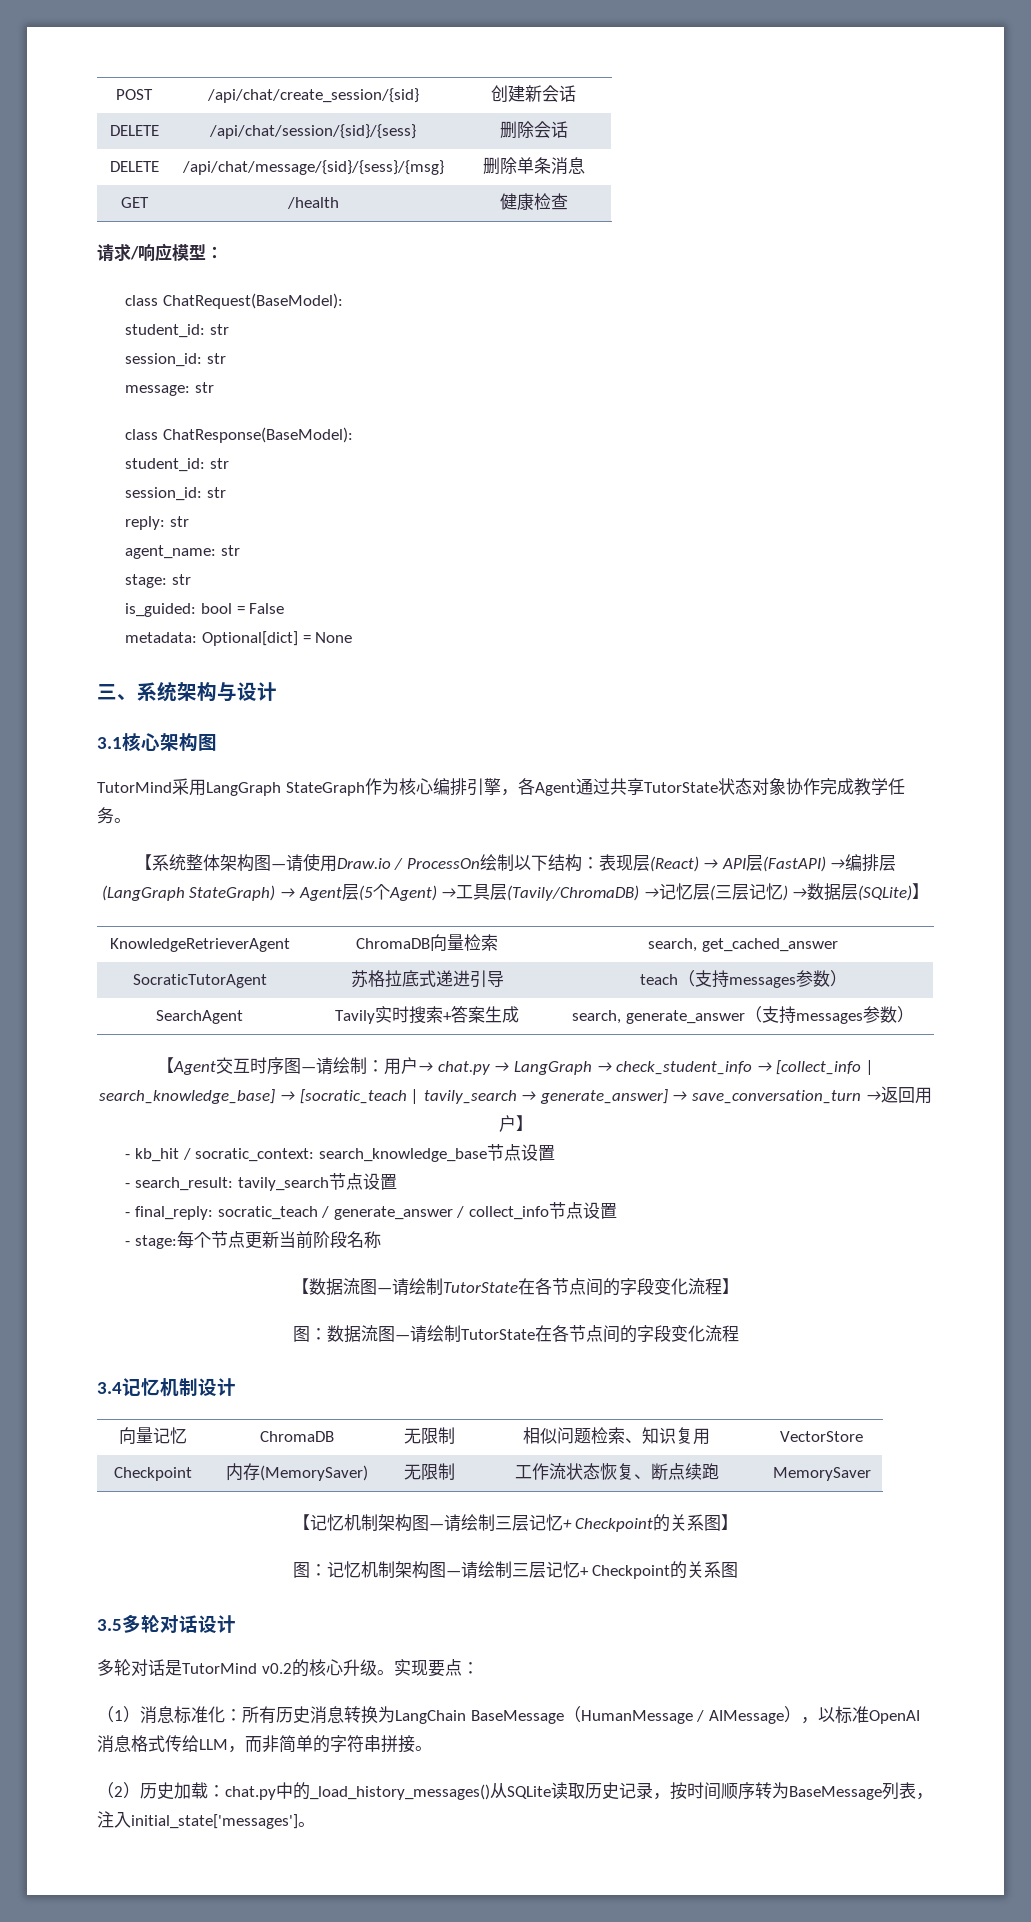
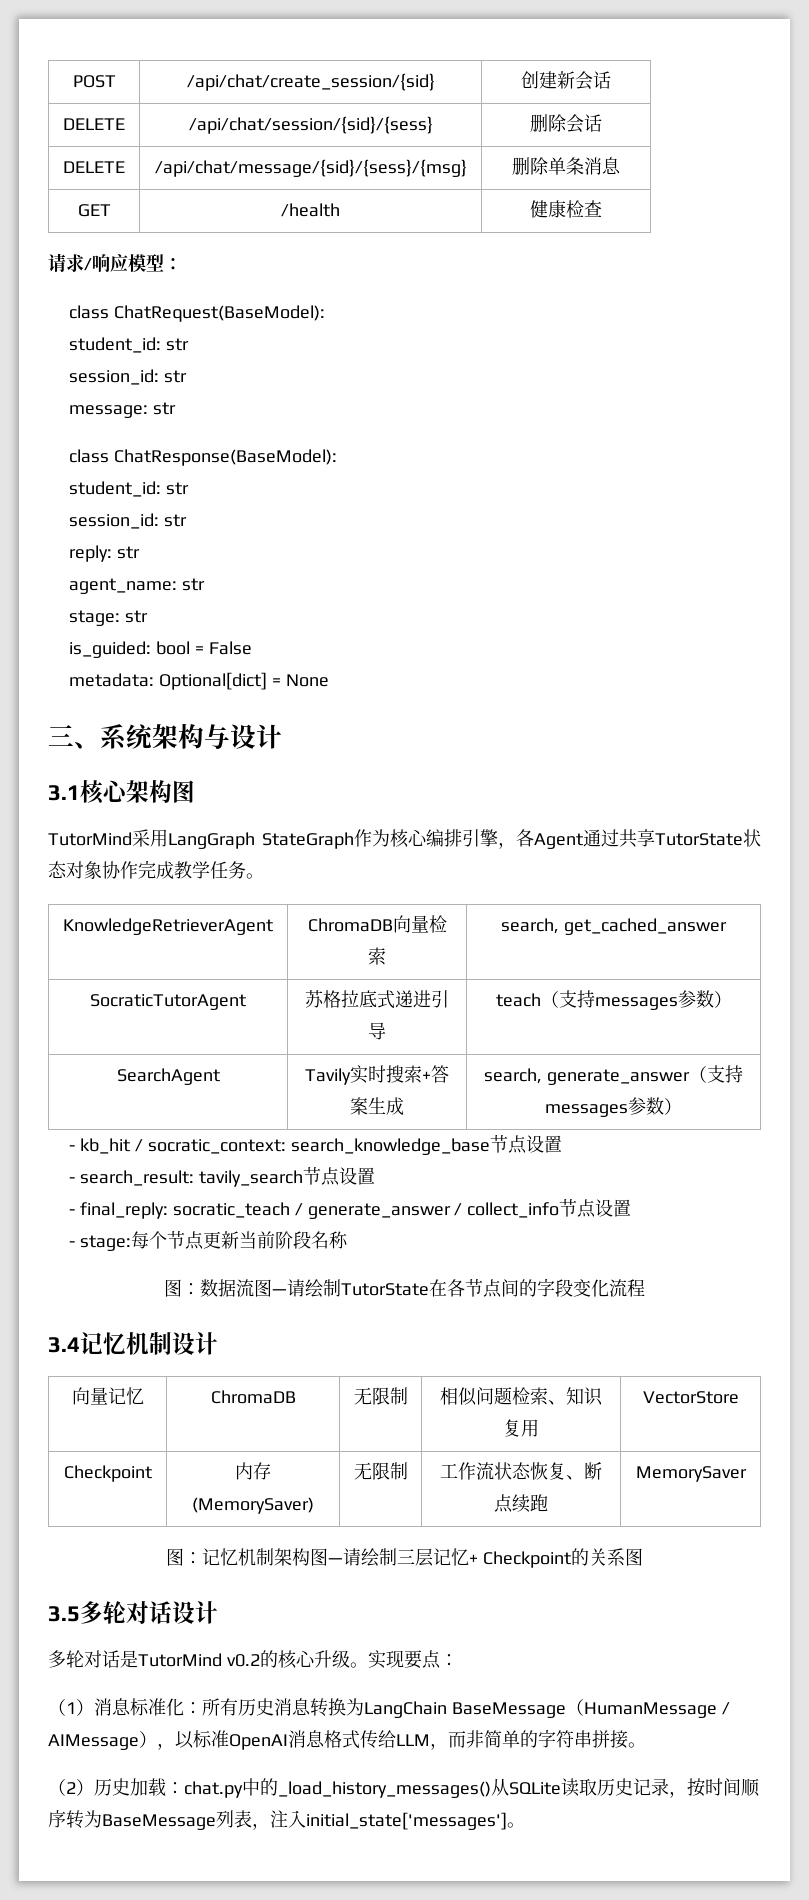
[134,853,897,872] [101,883,930,901] // 【系统整体架构图—请使用Draw.io / ProcessOn绘制以下结构：表现层(React) → API层(FastAPI) →编排层(LangGraph StateGraph) → Agent层(5个Agent) →工具层(Tavily/ChromaDB) →记忆层(三层记忆) →数据层(SQLite)】 -> (264, 876) none
[157,1057,874,1075] [99,1086,932,1104] [498,1115,533,1132] // 【Agent交互时序图—请绘制：用户→ chat.py → LangGraph → check_student_info → [collect_info | search_knowledge_base] → [socratic_teach | tavily_search → generate_answer] → save_conversation_turn →返回用户】 -> (682, 1106) none
[292,1278,739,1296] // 【数据流图—请绘制TutorState在各节点间的字段变化流程】 -> (348, 1240) none
[292,1514,739,1532] // 【记忆机制架构图—请绘制三层记忆+ Checkpoint的关系图】 -> (747, 1474) none

